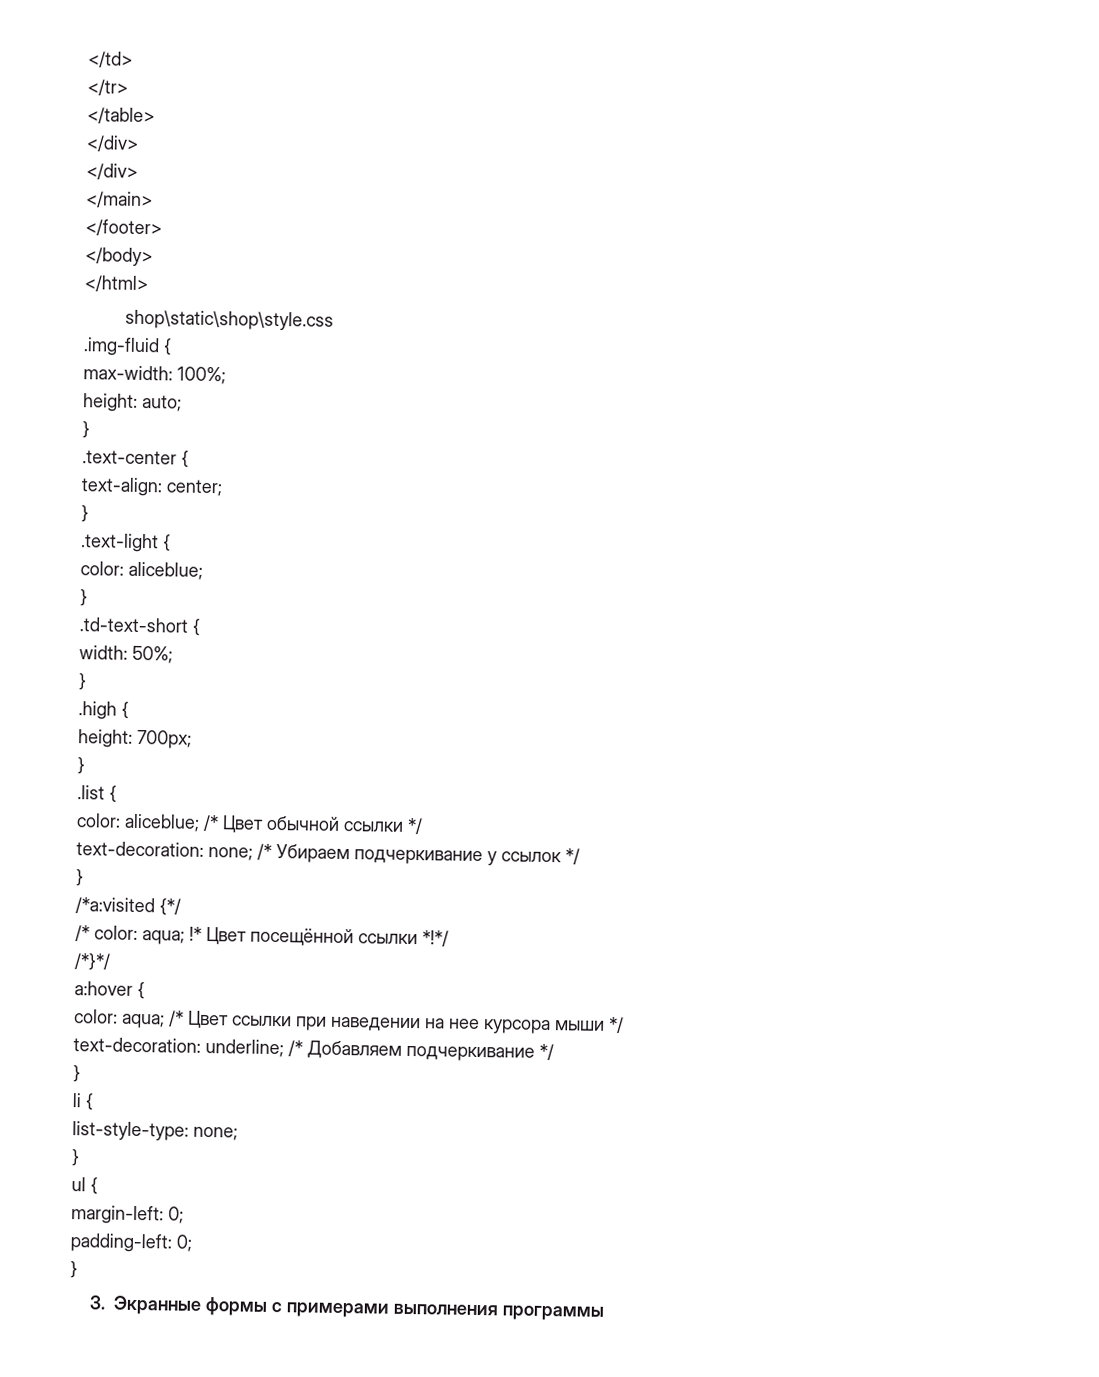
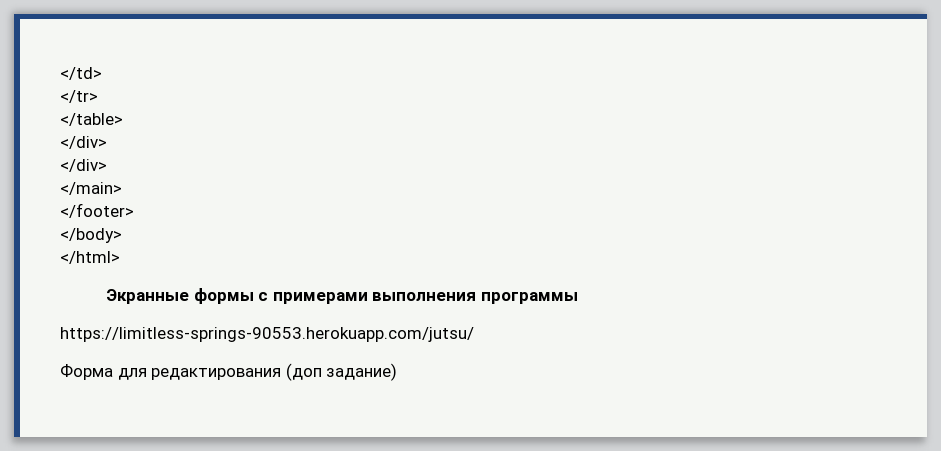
[124,309,334,331] [83,337,172,357] [83,365,226,385] [83,393,182,412] [82,421,90,439] [82,450,189,468] [81,477,223,497] [81,505,89,523] [80,533,171,553] [80,561,203,580] [80,589,88,607] [79,617,200,636] [79,645,173,664] [78,673,87,691] [78,701,129,720] [78,729,192,749] [77,757,85,775] [77,785,117,803] [76,813,423,835] [76,841,580,866] [76,869,84,887] [75,897,181,916] [75,925,449,947] [74,953,111,971] [74,981,145,1000] [74,1009,624,1035] [73,1037,554,1062] [73,1065,81,1083] [72,1093,94,1111] [72,1121,238,1141] [71,1149,80,1167] [71,1177,98,1195] [71,1205,184,1225] [70,1233,192,1253] [70,1261,78,1279] [89,1295,107,1310] shop\static\shop\style.css // .img-fluid { // max-width: 100%; // height: auto; // } // .text-center { // text-align: center; // } // .text-light { // color: aliceblue; // } // .td-text-short { // width: 50%; // } // .high { // height: 700px; // } // .list { // color: aliceblue; /* Цвет обычной ссылки */ // text-decoration: none; /* Убираем подчеркивание у ссылок */ // } // /*a:visited {*/ // /* color: aqua; !* Цвет посещённой ссылки *!*/ // /*}*/ // a:hover { // color: aqua; /* Цвет ссылки при наведении на нее курсора мыши */ // text-decoration: underline; /* Добавляем подчеркивание */ // } // li { // list-style-type: none; // } // ul { // margin-left: 0; // padding-left: 0; // } // 3. -> (120, 257) none
(605, 1313) none -> [60,327,474,342] [60,363,398,381] // https://limitless-springs-90553.herokuapp.com/jutsu/ // Форма для редактирования (доп задание)

